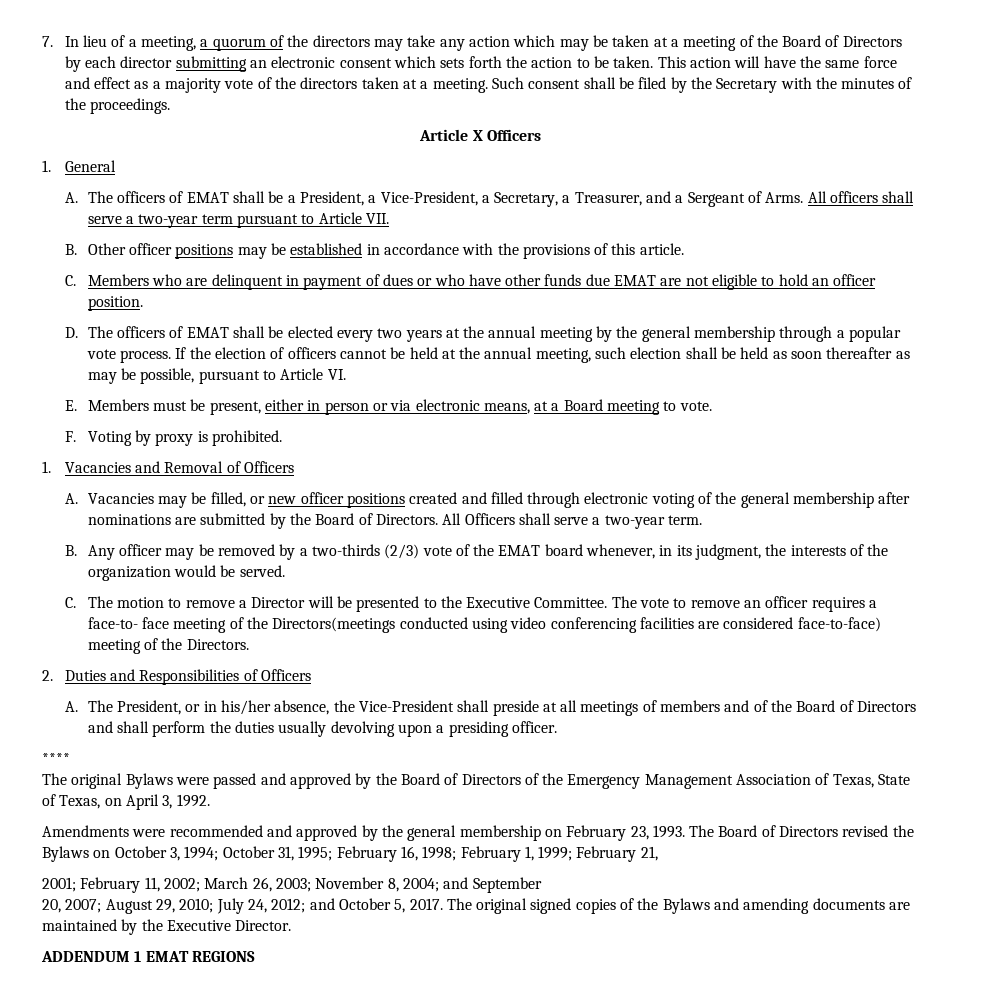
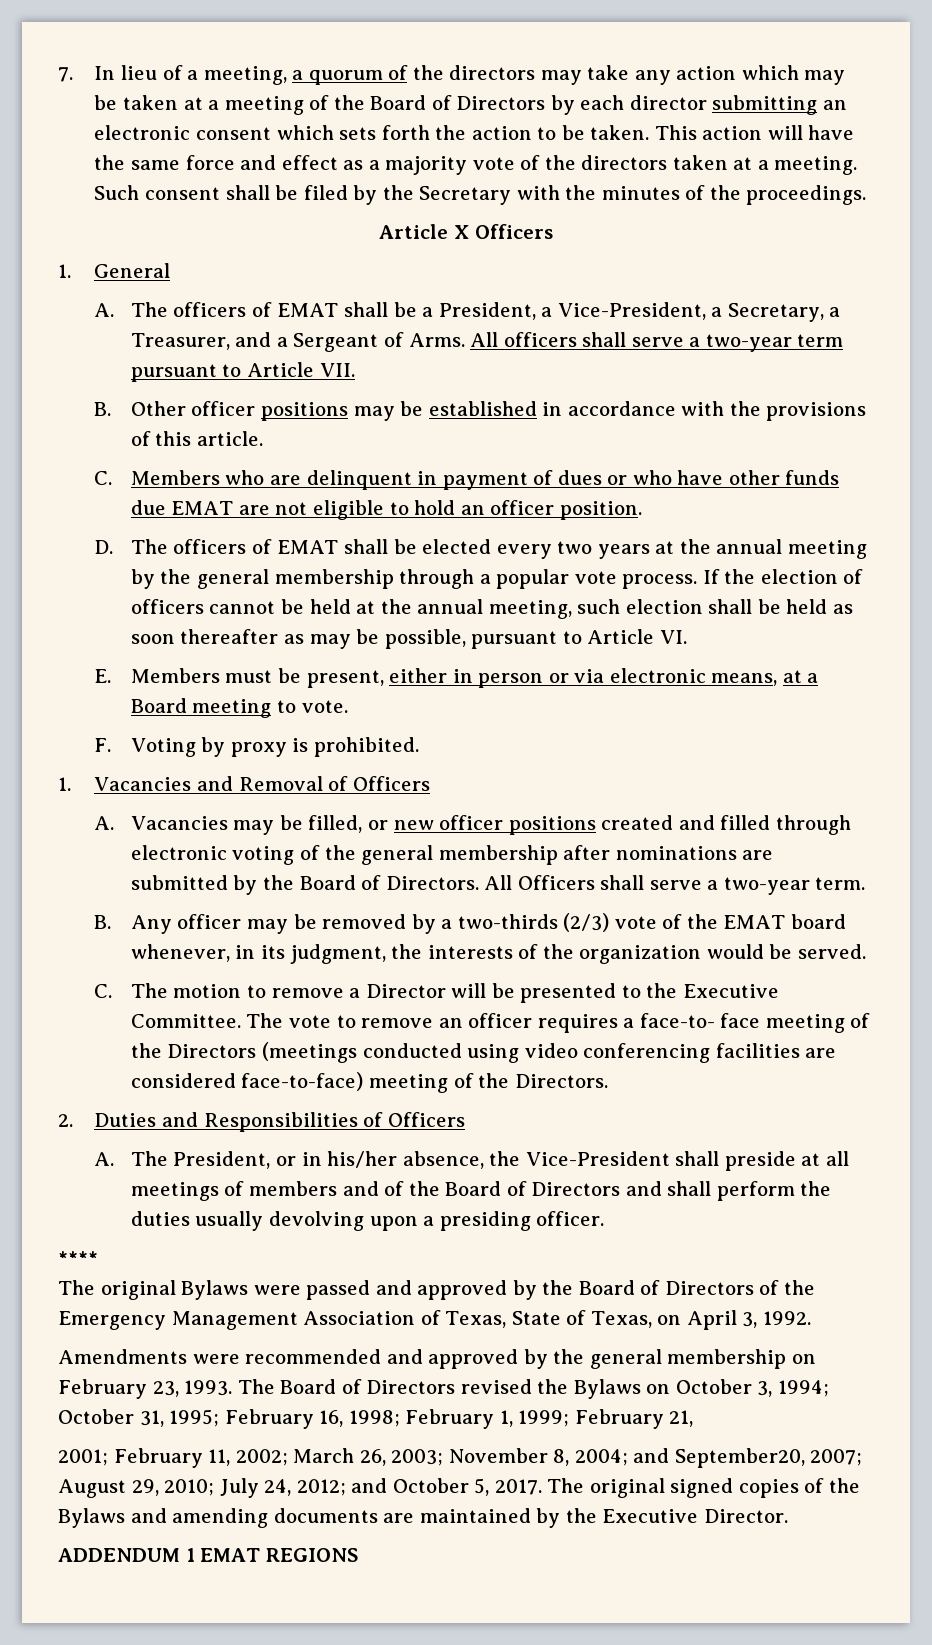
[272,617,396,633] Directors(meetings -> [167,1042,357,1063] Directors (meetings
[472,877,542,893] [42,899,61,913] September // 20, -> [674,1448,805,1468] September20,

